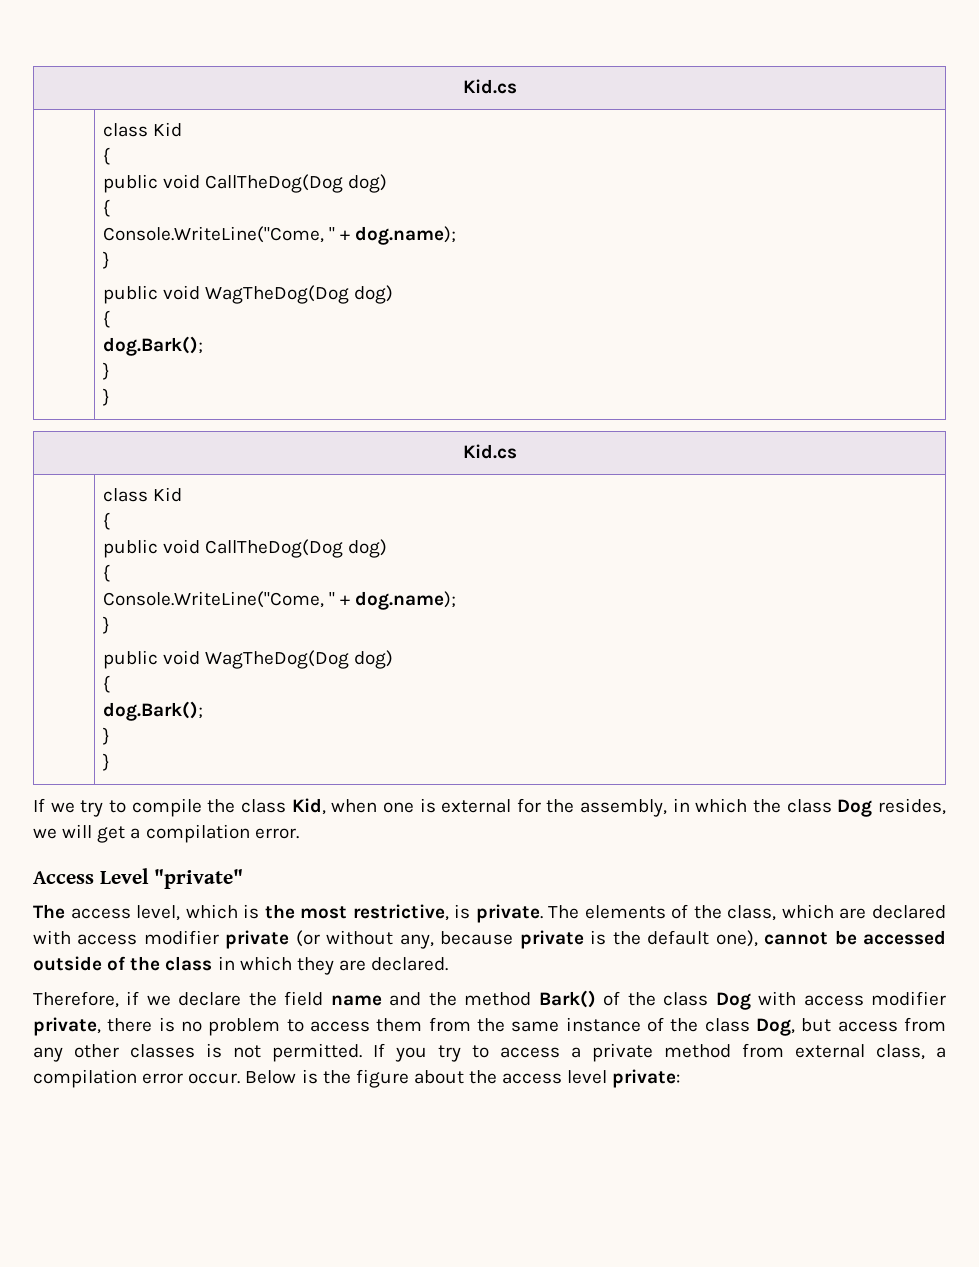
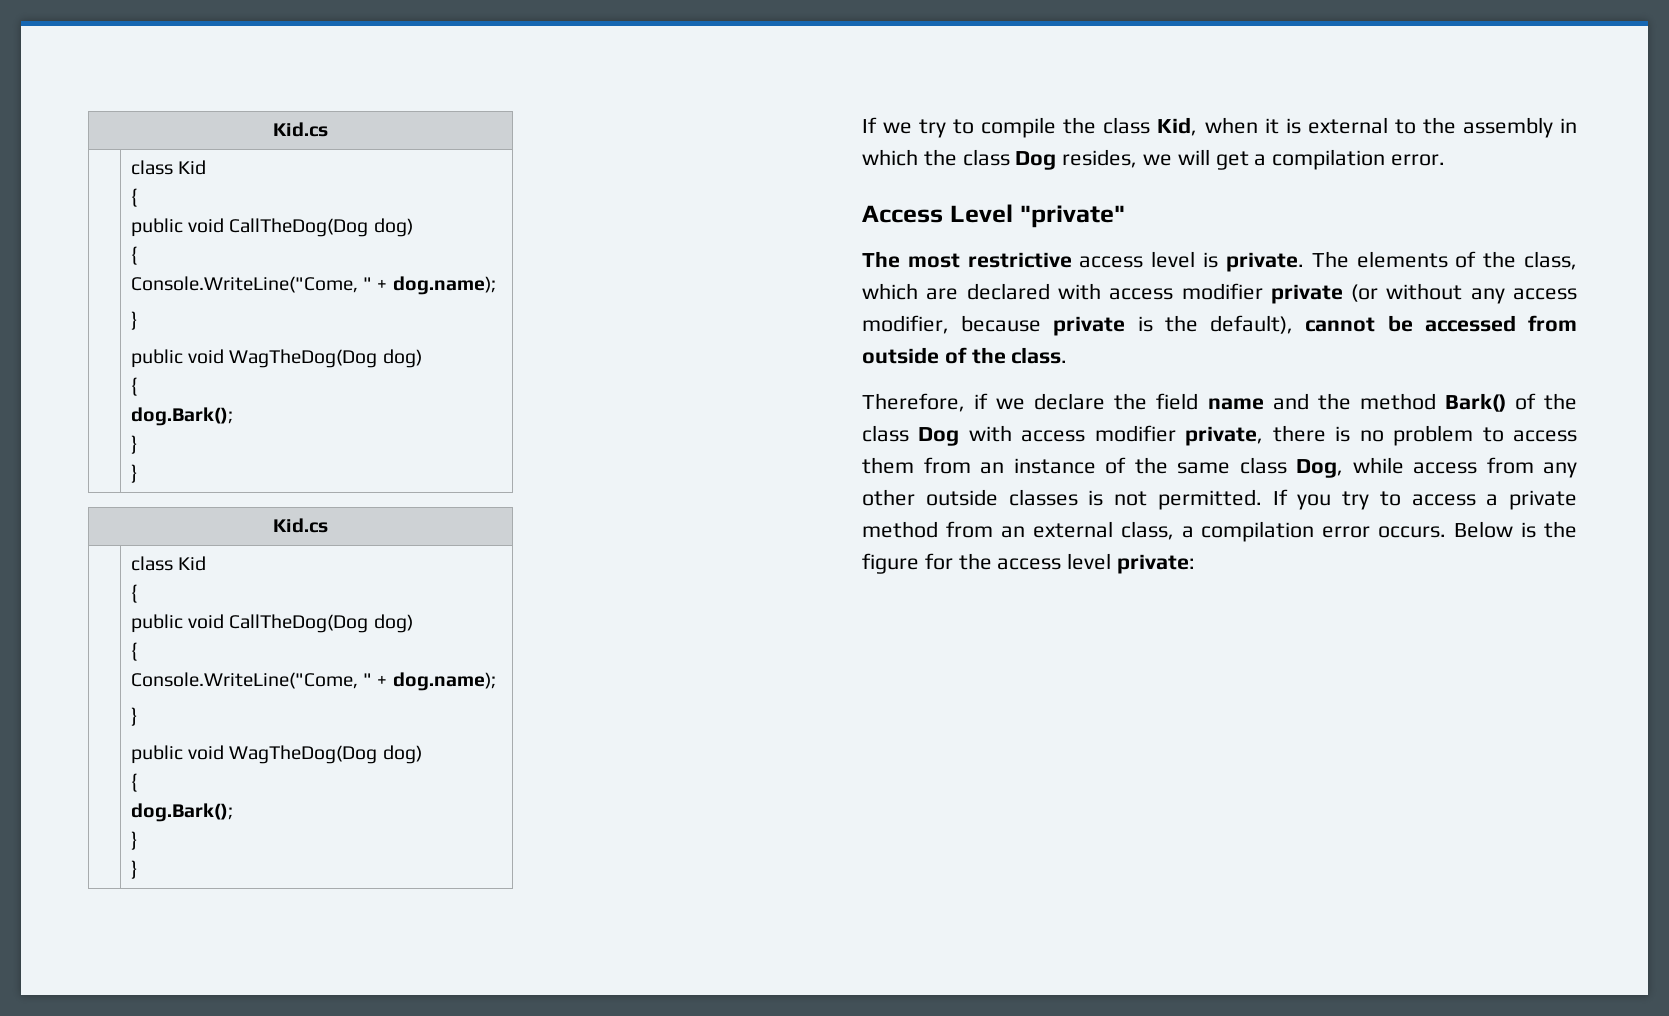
[382,802,414,813] one -> [1264,118,1279,134] it
[516,798,668,817] for the assembly, -> [1394,117,1553,138] to the assembly
[70,904,449,921] access level, which is the most restrictive, -> [907,251,1196,268] most restrictive access level
[399,934,434,949] any, -> [1470,288,1577,304] [862,315,949,334] any access modifier,
[647,930,758,947] default one), -> [1210,315,1294,334] default),
(947, 937) none -> [1528,315,1577,332] from
[165,956,449,975] class in which they are declared. -> [1011,347,1068,364] class.
[476,1018,560,1032] the same -> [980,462,1004,474] an
(699, 1025) none -> [1177,462,1230,474] same
[801,1018,832,1032] but -> [1352,457,1404,474] while
(119, 1051) none -> [925,489,998,506] outside
(784, 1050) none -> [1000,526,1025,538] an
[188,1073,241,1084] occur. -> [1378,526,1447,538] occurs.
[413,1070,464,1084] about -> [924,553,953,570] for

